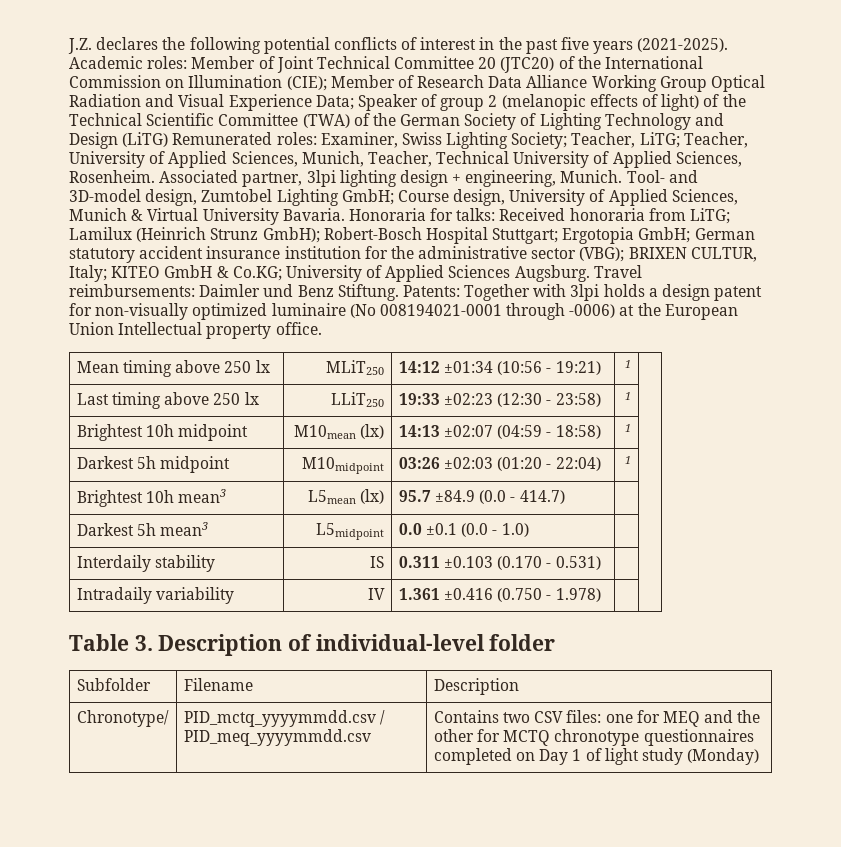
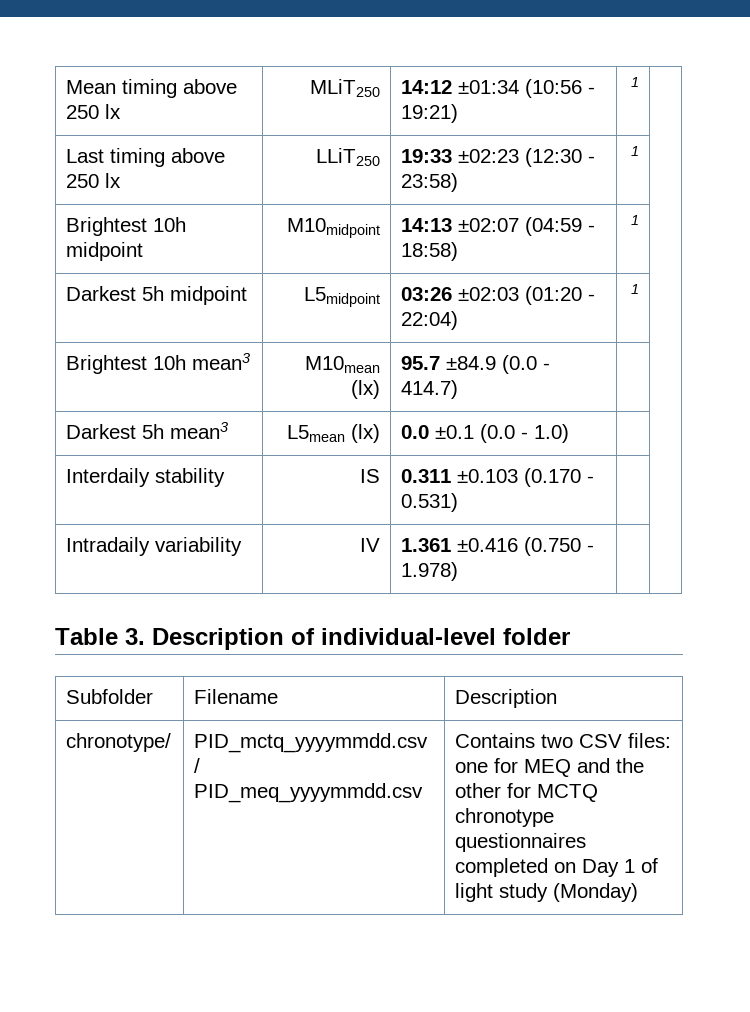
[68,37,729,54] [69,56,704,73] [69,75,766,92] [69,94,746,111] [69,113,725,130] [69,132,748,149] [69,151,742,168] [69,170,698,187] [69,189,738,206] [69,208,731,225] [69,227,755,244] [69,246,757,263] [69,265,642,282] [69,284,763,301] [69,303,738,320] [69,322,322,339] J.Z. declares the following potential conflicts of interest in the past five years (2021-2025). Academic roles: Member of Joint Technical Committee 20 (JTC20) of the International Commission on Illumination (CIE); Member of Research Data Alliance Working Group Optical Radiation and Visual Experience Data; Speaker of group 2 (melanopic effects of light) of the Technical Scientific Committee (TWA) of the German Society of Lighting Technology and Design (LiTG) Remunerated roles: Examiner, Swiss Lighting Society; Teacher, LiTG; Teacher, University of Applied Sciences, Munich, Teacher, Technical University of Applied Sciences, Rosenheim. Associated partner, 3lpi lighting design + engineering, Munich. Tool- and 3D-model design, Zumtobel Lighting GmbH; Course design, University of Applied Sciences, Munich & Virtual University Bavaria. Honoraria for talks: Received honoraria from LiTG; Lamilux (Heinrich Strunz GmbH); Robert-Bosch Hospital Stuttgart; Ergotopia GmbH; German statutory accident insurance institution for the administrative sector (VBG); BRIXEN CULTUR, Italy; KITEO GmbH & Co.KG; University of Applied Sciences Augsburg. Travel reimbursements: Daimler und Benz Stiftung. Patents: Together with 3lpi holds a design patent for non-visually optimized luminaire (No 008194021-0001 through -0006) at the European Union Intellectual property office. // -> (66, 87) none
[293,424,385,439] M10mean (lx) -> [286,218,380,238] M10midpoint
[302,457,385,474] M10midpoint -> [303,287,380,307] L5midpoint
[307,490,356,504] L5mean -> [304,356,380,373] M10mean
[316,523,385,540] L5midpoint -> [286,424,380,443] L5mean (lx)
[76,710,169,727] Chronotype/ -> [66,733,172,752] chronotype/

